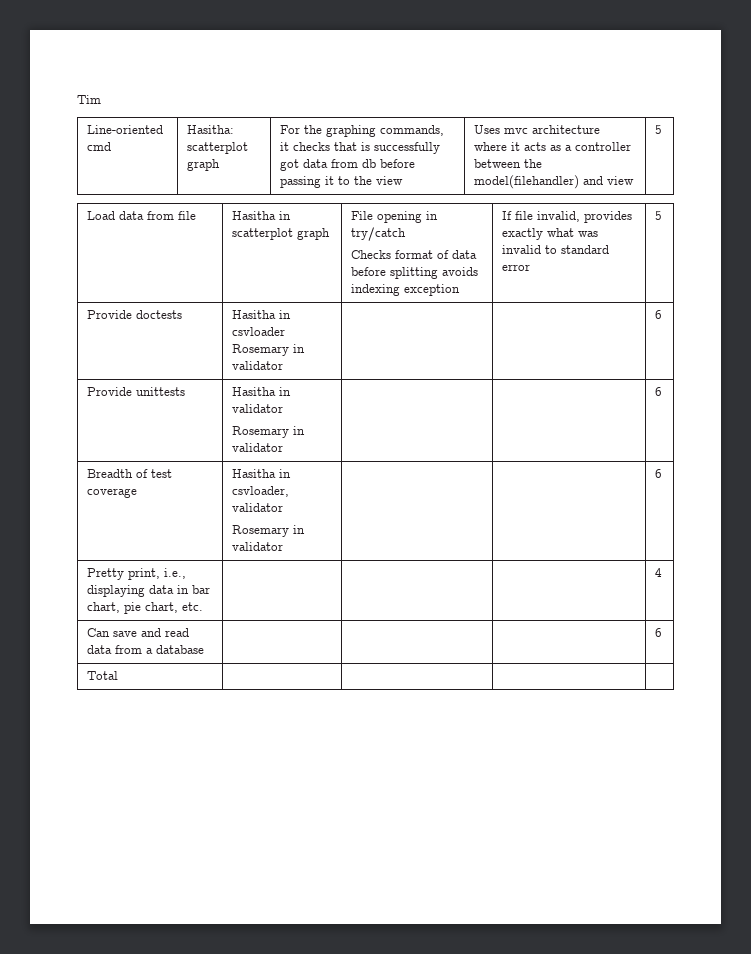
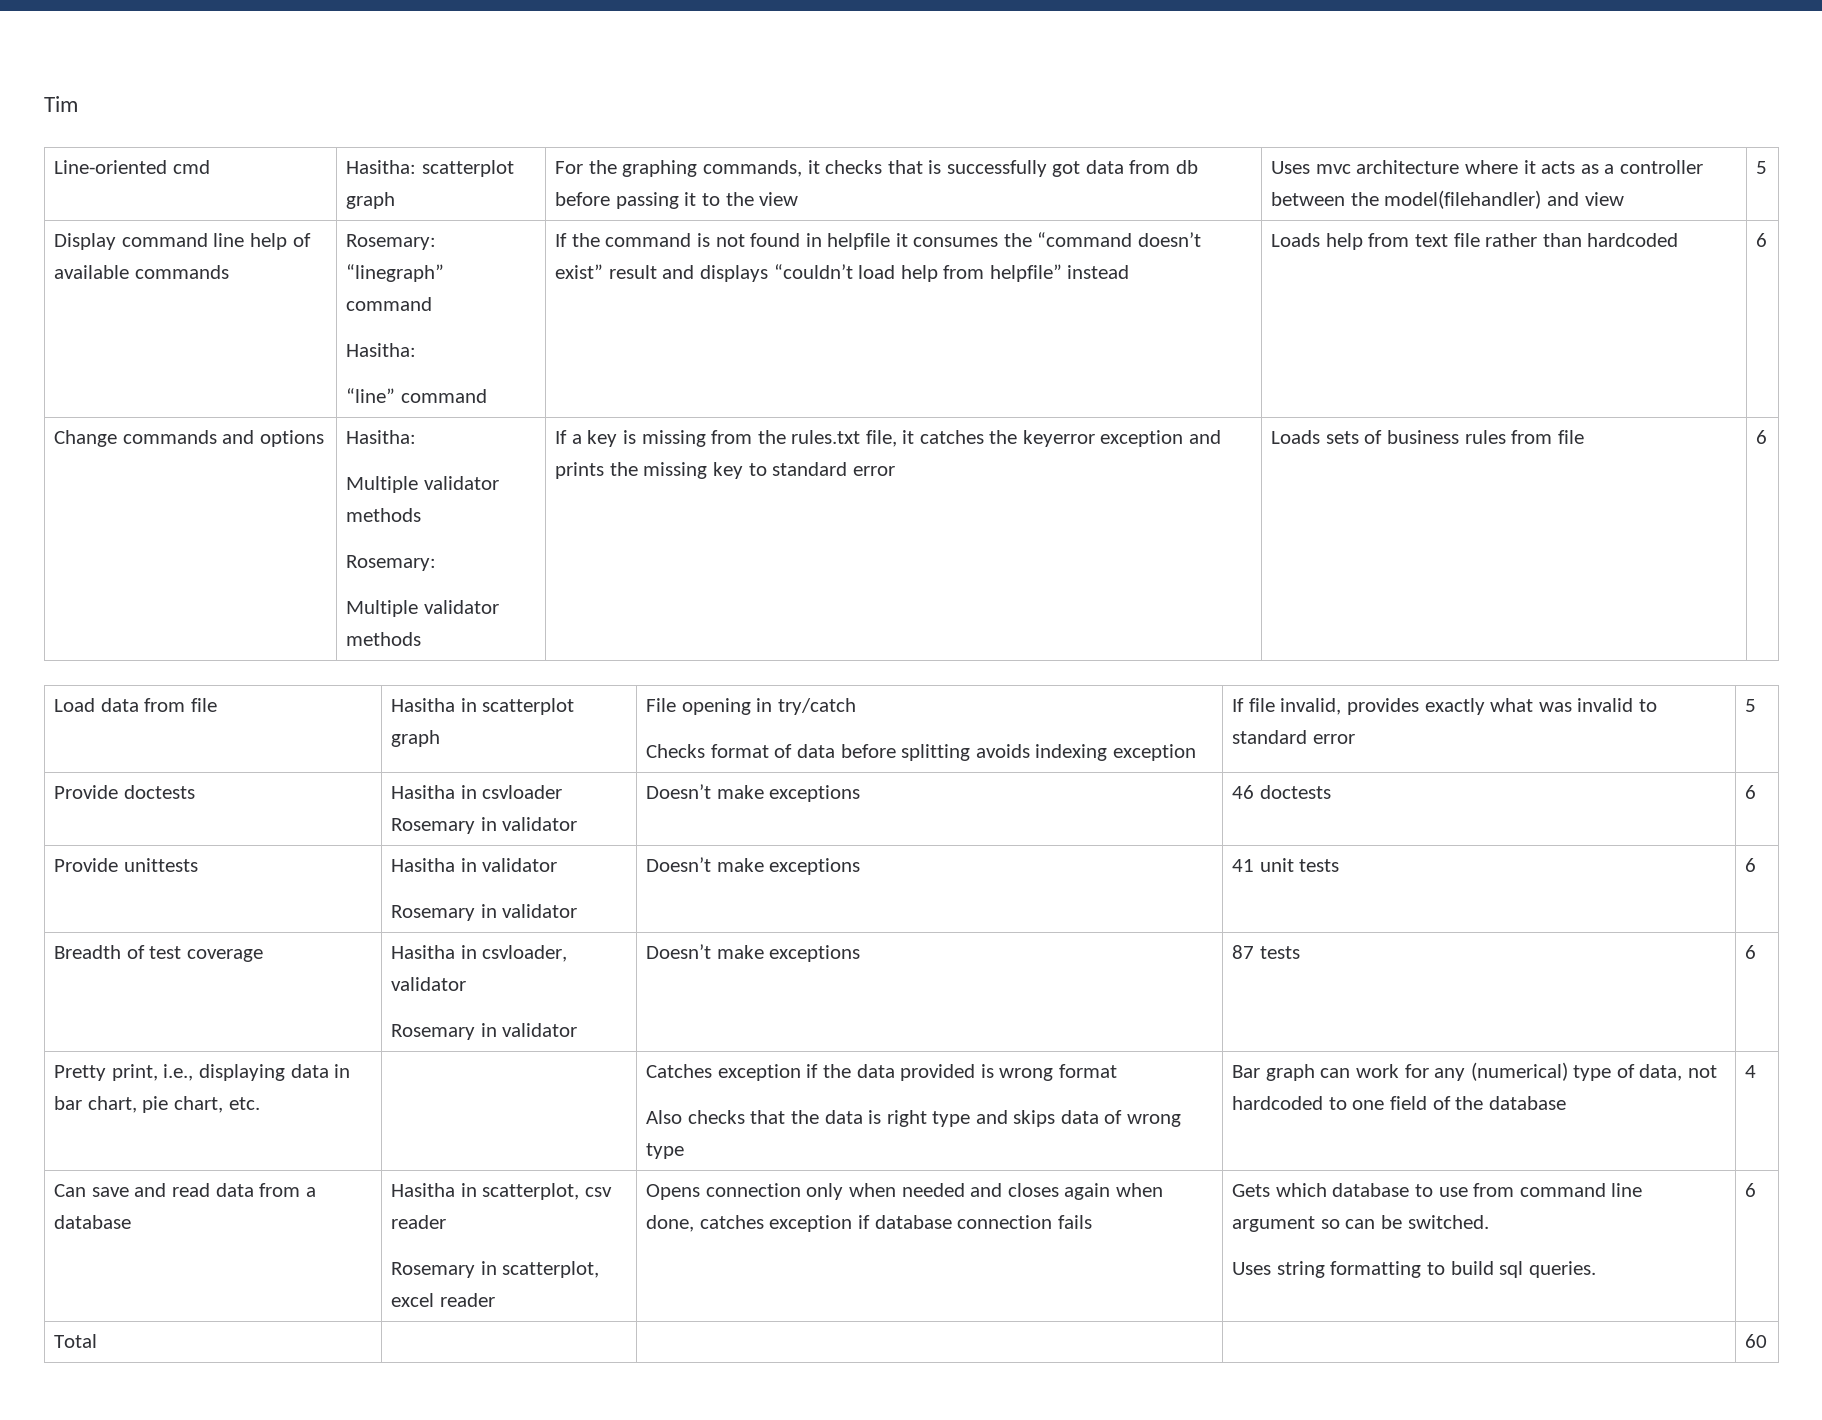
(662, 129) none -> [54,233,311,250] [54,265,229,279] [346,234,437,250] [346,264,445,282] [346,297,433,311] [346,343,417,357] [346,388,487,403] [555,232,1201,250] [555,264,1130,282] [1271,233,1679,250] [1756,233,1768,247] [54,430,324,447] [346,430,417,444] [346,476,499,493] [346,508,422,522] [346,555,437,571] [346,600,499,617] [346,632,422,646] [555,430,1221,447] [555,462,895,479] [1271,430,1584,444] [1756,430,1768,444] // Display command line help of available commands | Rosemary: “linegraph” command // Hasitha: // “line” command | If the command is not found in helpfile it consumes the “command doesn’t exist” result and displays “couldn’t load help from helpfile” instead | Loads help from text file rather than hardcoded | 6 // Change commands and options | Hasitha: // Multiple validator methods // Rosemary: // Multiple validator methods | If a key is missing from the rules.txt file, it catches the keyerror exception and prints the missing key to standard error | Loads sets of business rules from file | 6
(283, 365) | -> [646,784,861,802] [1232,785,1331,799] Doesn’t make exceptions | 46 doctests
(283, 447) | -> [646,857,861,875] [1232,858,1340,872] Doesn’t make exceptions | 41 unit tests
(283, 546) | -> [646,944,861,962] [1232,945,1300,959] Doesn’t make exceptions | 87 tests
(203, 606) | -> [646,1064,1117,1081] [646,1110,1181,1127] [646,1143,685,1159] [1232,1062,1717,1081] [1232,1096,1566,1110] Catches exception if the data provided is wrong format // Also checks that the data is right type and skips data of wrong type | Bar graph can work for any (numerical) type of data, not hardcoded to one field of the database
(204, 649) | | -> [391,1183,612,1200] [391,1215,447,1229] [391,1261,600,1278] [391,1293,495,1307] [646,1183,1163,1200] [646,1215,1092,1232] [1232,1183,1643,1197] [1232,1215,1489,1232] [1232,1261,1596,1278] Hasitha in scatterplot, csv reader // Rosemary in scatterplot, excel reader | Opens connection only when needed and closes again when done, catches exception if database connection fails | Gets which database to use from command line argument so can be switched. // Uses string formatting to build sql queries.
(118, 675) none -> [1745,1334,1768,1348] 60

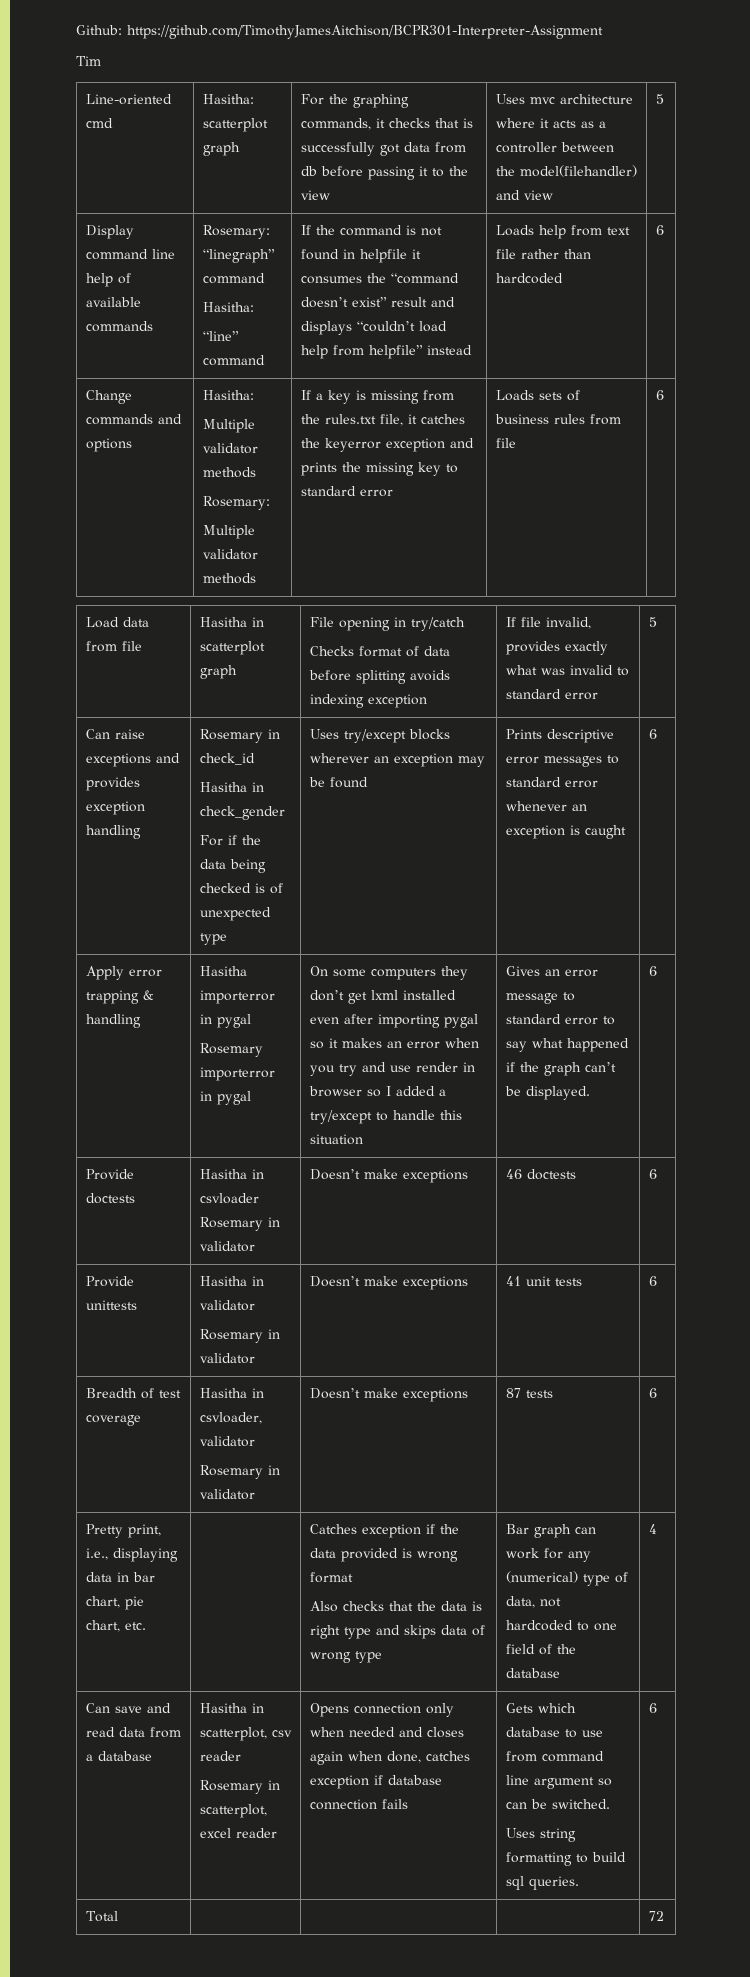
(44, 104) none -> [76,25,603,39] Github: https://github.com/TimothyJamesAitchison/BCPR301-Interpreter-Assignment //
(1757, 705) none -> [85,729,145,739] [85,753,180,767] [85,777,140,791] [85,801,145,815] [85,825,141,839] [199,729,280,743] [199,753,255,765] [199,782,264,792] [199,806,285,820] [199,835,261,846] [199,859,266,873] [199,883,283,894] [199,907,271,921] [199,933,227,945] [309,729,450,743] [309,753,485,767] [308,777,368,788] [505,729,614,743] [505,755,619,767] [505,777,598,788] [505,801,587,811] [505,825,626,839] [648,729,657,739] [85,966,162,980] [85,990,154,1004] [85,1014,141,1028] [199,966,247,976] [199,990,275,1004] [199,1014,251,1028] [199,1043,263,1057] [199,1067,275,1081] [199,1091,251,1105] [309,966,468,980] [309,990,456,1004] [309,1014,478,1028] [309,1038,479,1049] [309,1062,475,1076] [308,1086,446,1097] [309,1110,462,1124] [309,1134,363,1145] [505,966,598,977] [505,992,575,1004] [505,1014,615,1025] [505,1038,629,1052] [505,1062,616,1076] [504,1086,590,1100] [648,966,657,976] // Can raise exceptions and provides exception handling | Rosemary in check_id // Hasitha in check_gender // For if the data being checked is of unexpected type | Uses try/except blocks wherever an exception may be found | Prints descriptive error messages to standard error whenever an exception is caught | 6 // Apply error trapping & handling | Hasitha importerror in pygal // Rosemary importerror in pygal | On some computers they don’t get lxml installed even after importing pygal so it makes an error when you try and use render in browser so I added a try/except to handle this situation | Gives an error message to standard error to say what happened if the graph can’t be displayed. | 6
[1745,1334,1768,1348] 60 -> [648,1911,664,1921] 72

